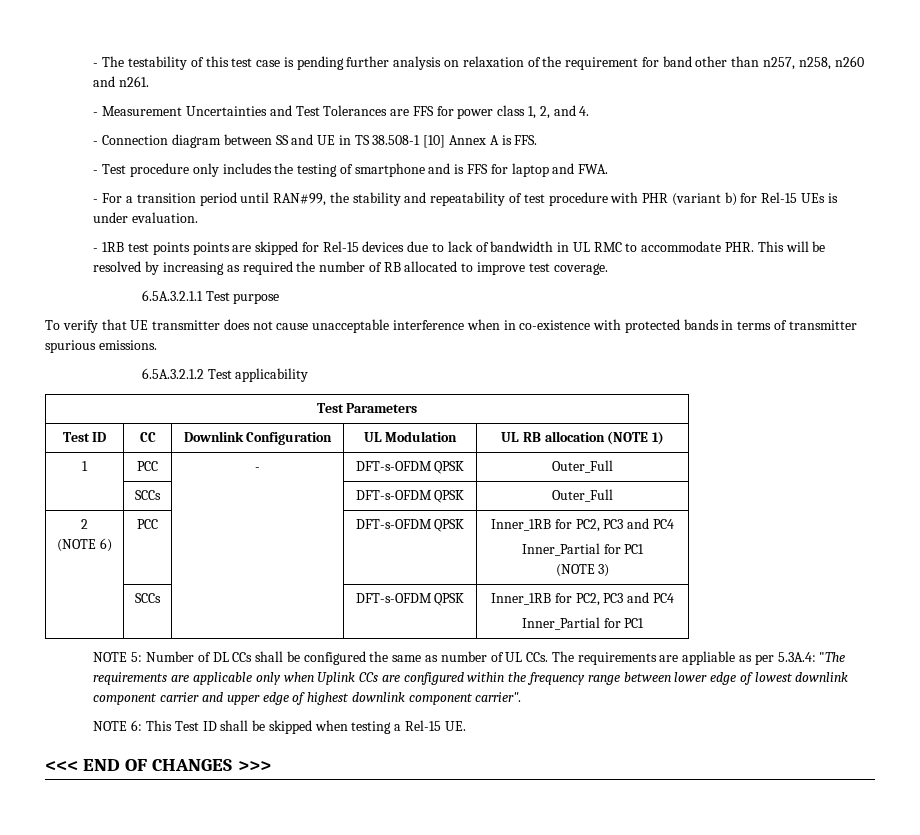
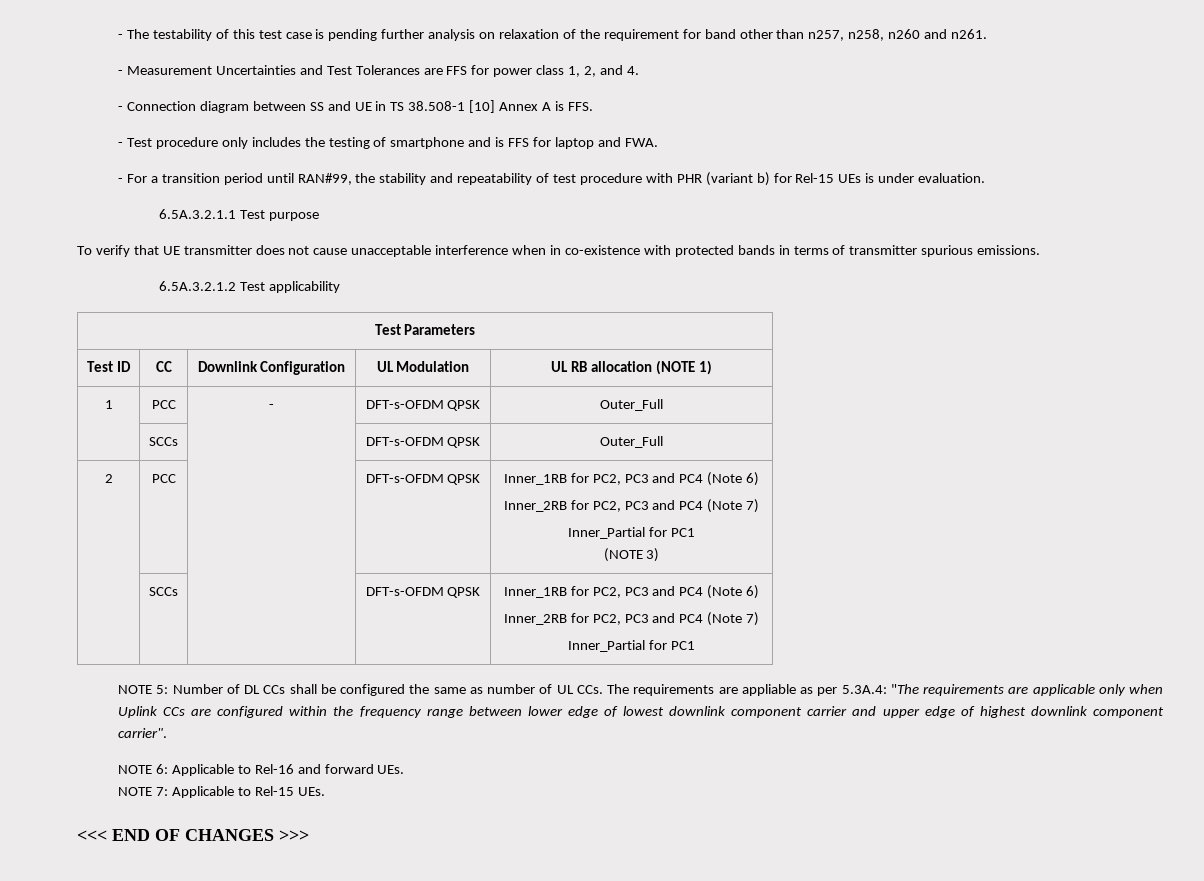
[93,241,826,255] [93,261,608,275] // - 1RB test points points are skipped for Rel-15 devices due to lack of bandwidth in UL RMC to accommodate PHR. This will be resolved by increasing as required the number of RB allocated to improve test coverage. -> (986, 178) none
[57,538,112,552] // (NOTE 6) -> (113, 478) none
(674, 524) none -> [707,472,760,486] [503,499,760,513] (Note 6) // Inner_2RB for PC2, PC3 and PC4 (Note 7)
(674, 598) none -> [707,585,760,599] [503,612,760,626] (Note 6) // Inner_2RB for PC2, PC3 and PC4 (Note 7)
[145,720,466,734] This Test ID shall be skipped when testing a Rel-15 UE. -> [171,764,405,776] [118,786,325,798] Applicable to Rel-16 and forward UEs. // NOTE 7: Applicable to Rel-15 UEs.

